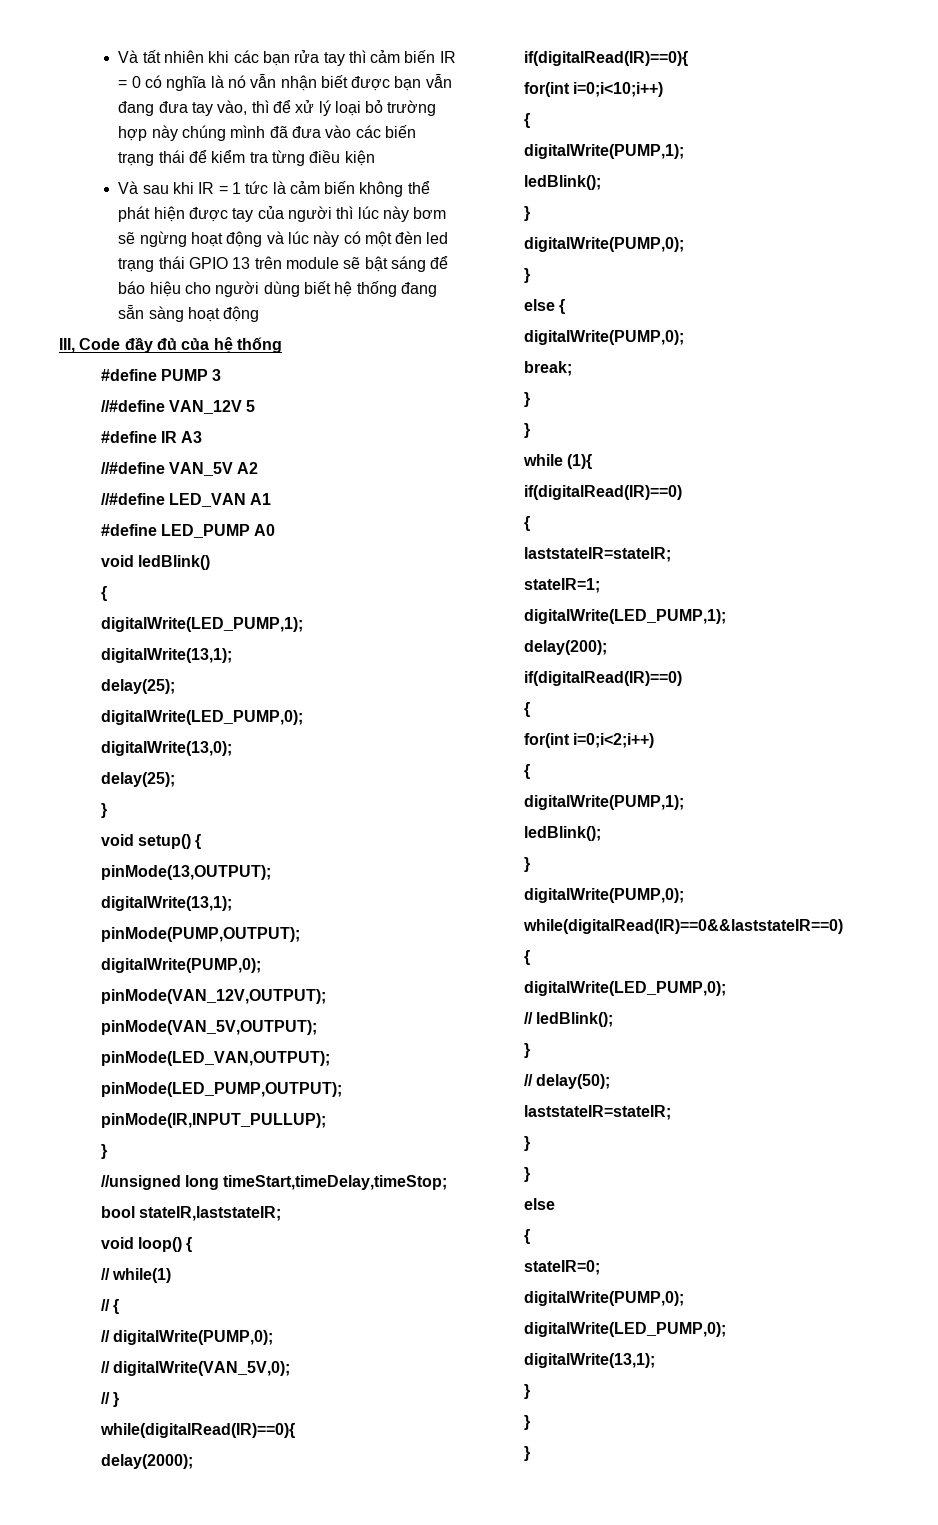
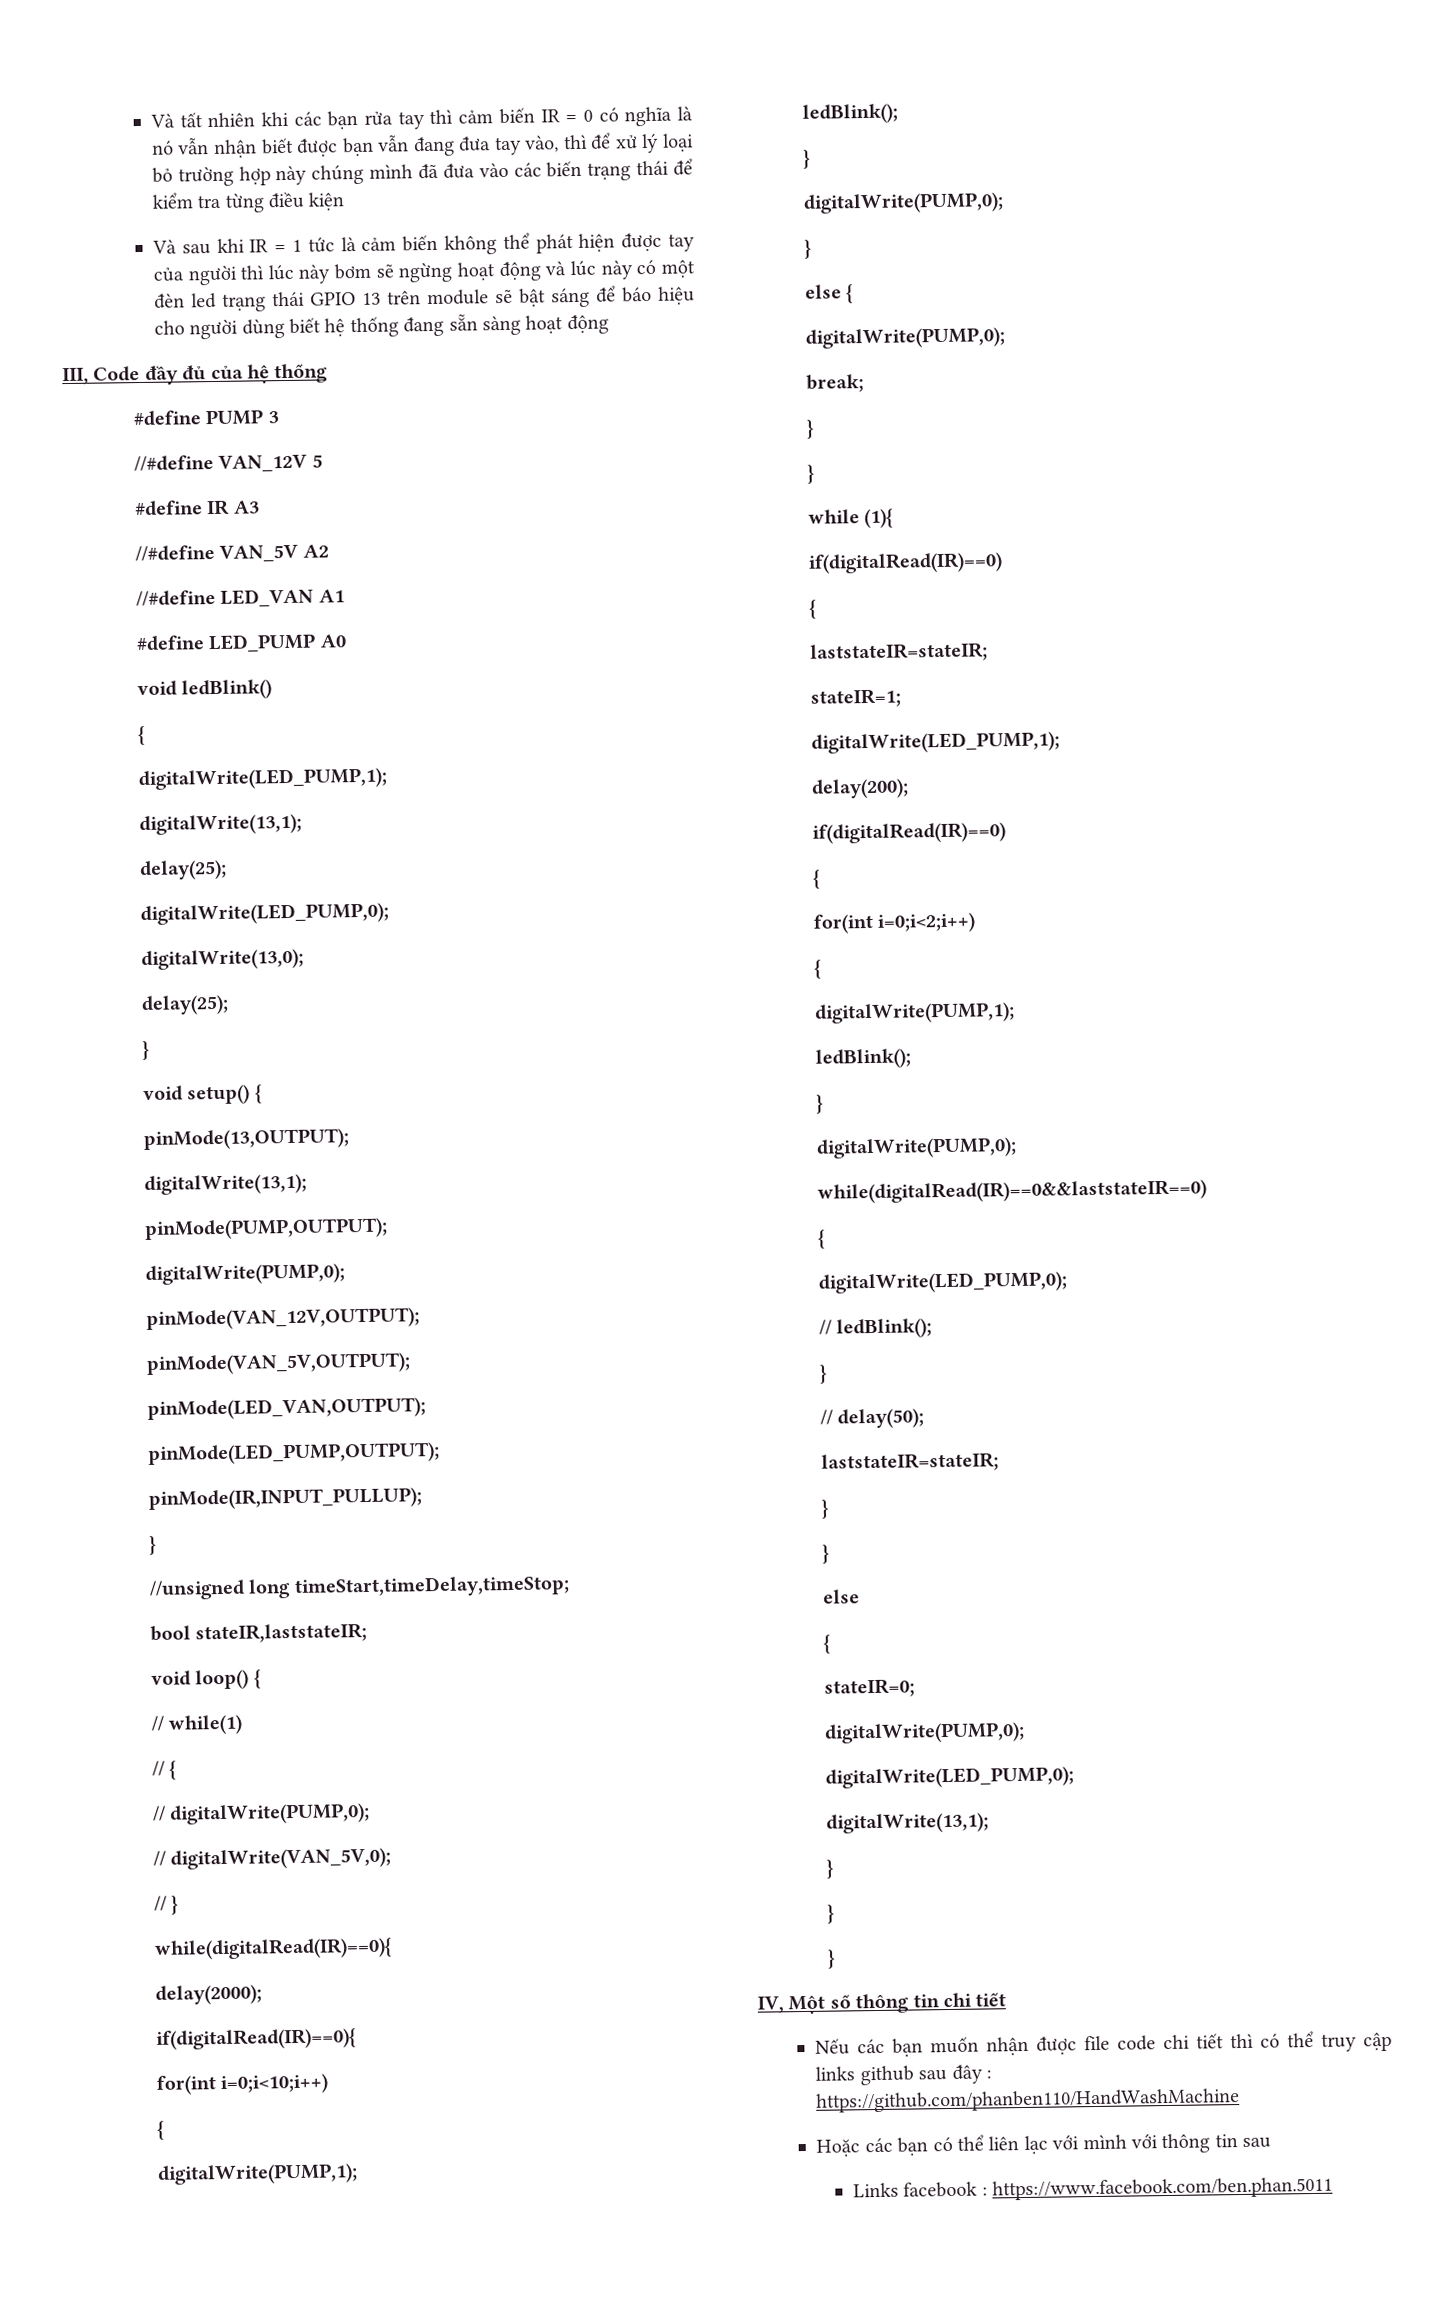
(530, 1453) none -> [757,1992,1007,2015] [815,2030,1392,2057] [815,2064,993,2086] [816,2088,1241,2113] [816,2133,1272,2157] [852,2176,1334,2201] // IV, Một số thông tin chi tiết // Nếu các bạn muốn nhận được file code chi tiết thì có thể truy cập links github sau đây : https://github.com/phanben110/HandWashMachine // Hoặc các bạn có thể liên lạc với mình với thông tin sau // Links facebook : https://www.facebook.com/ben.phan.5011

